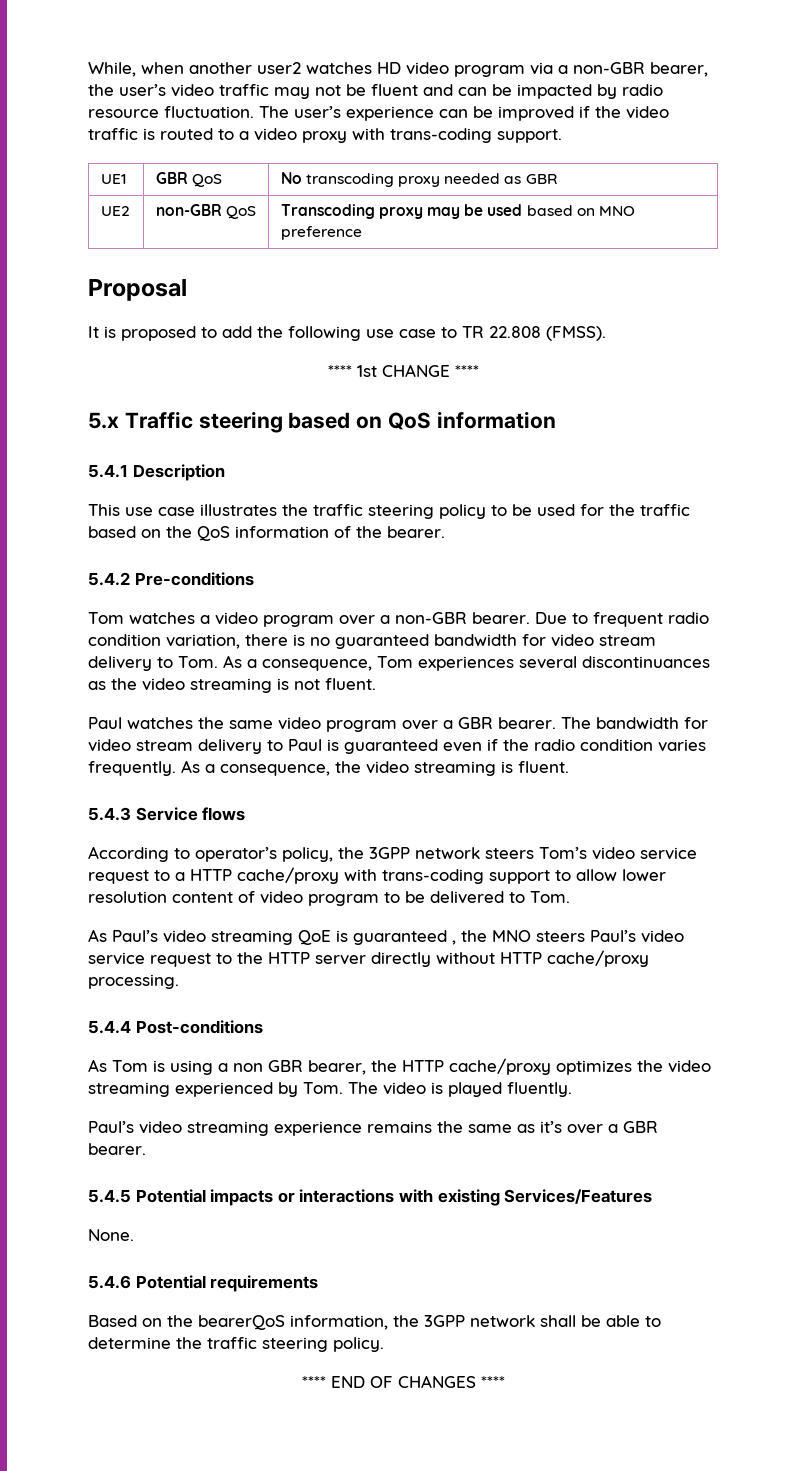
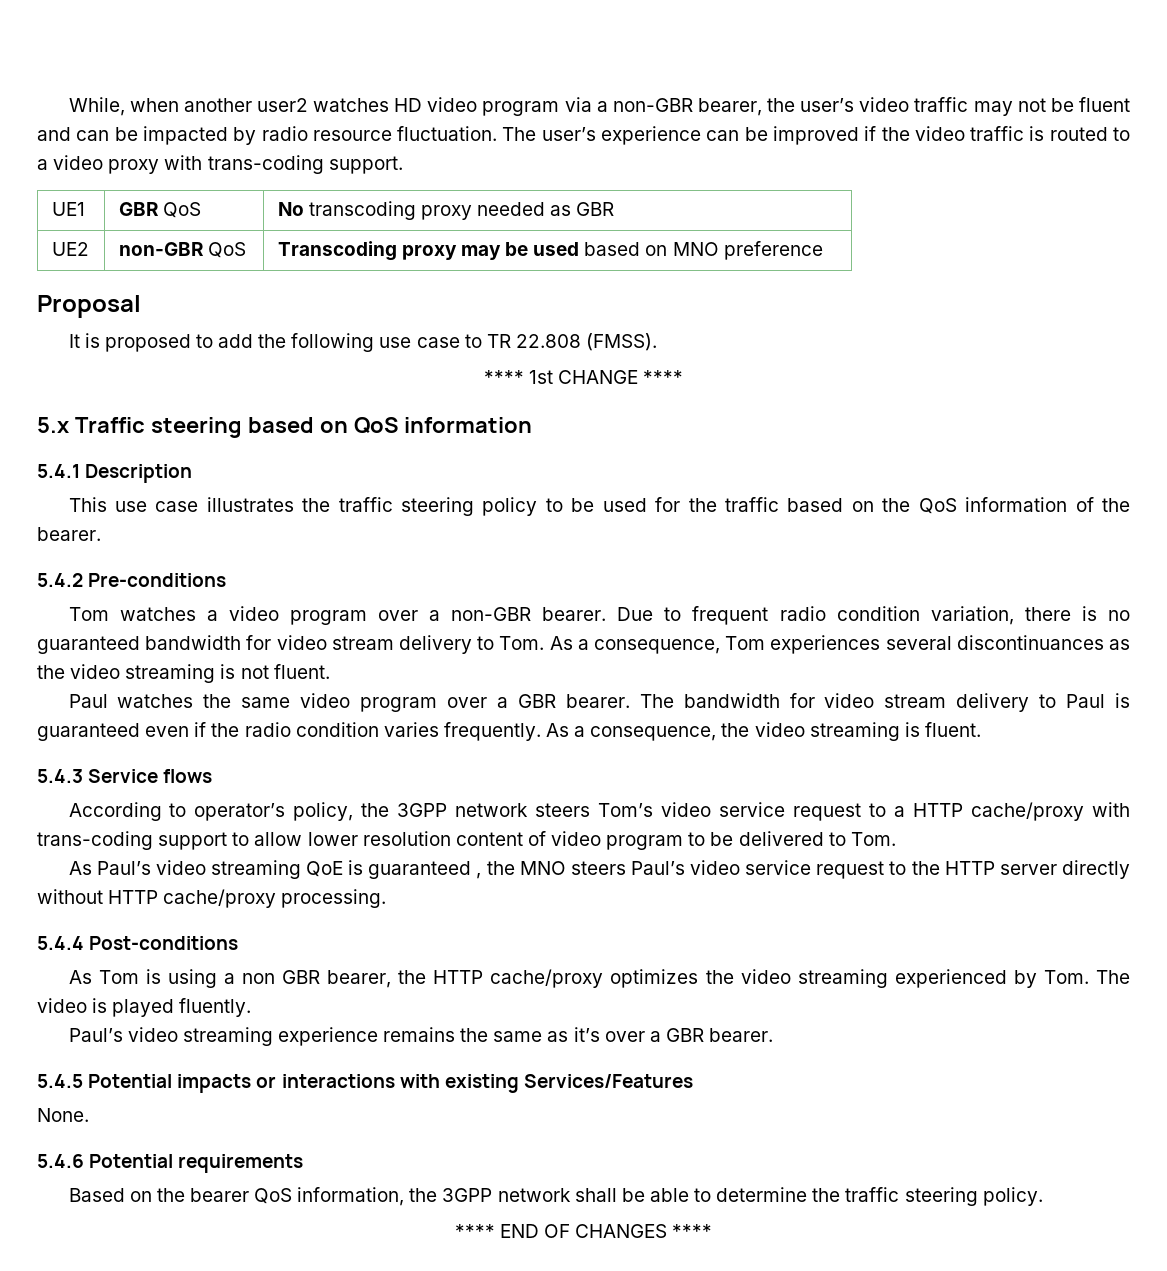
[198,1315,285,1330] bearerQoS -> [189,1188,293,1204] bearer QoS

